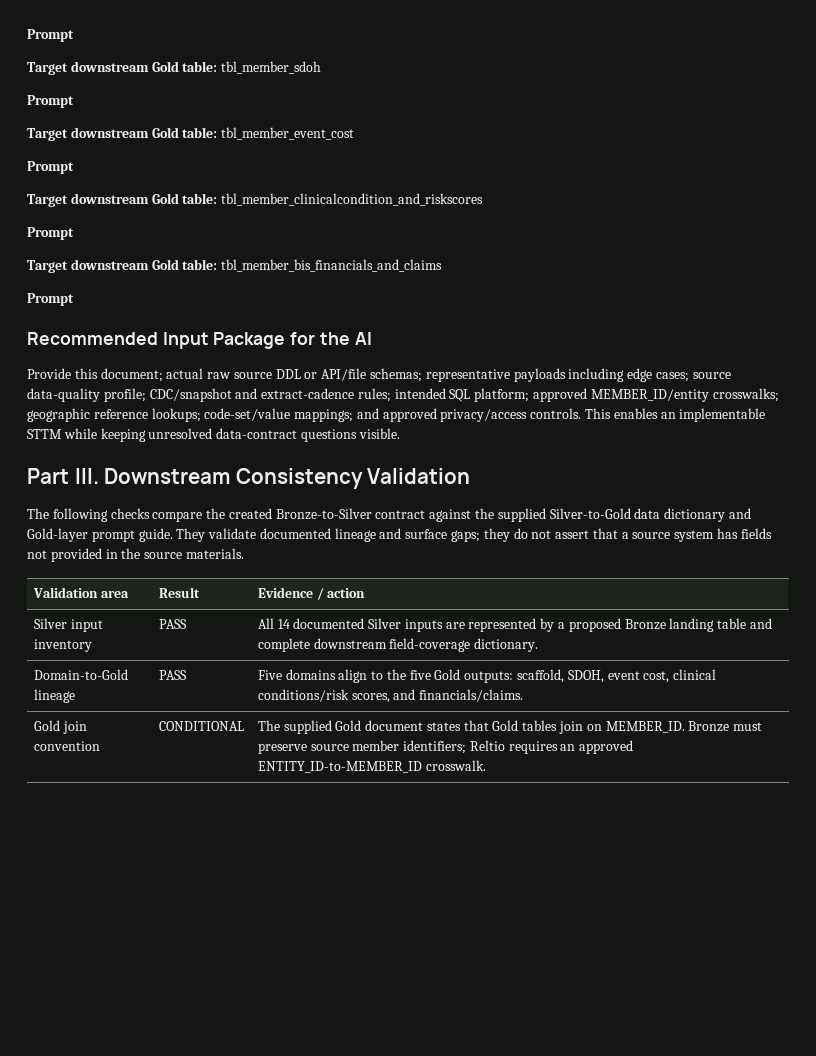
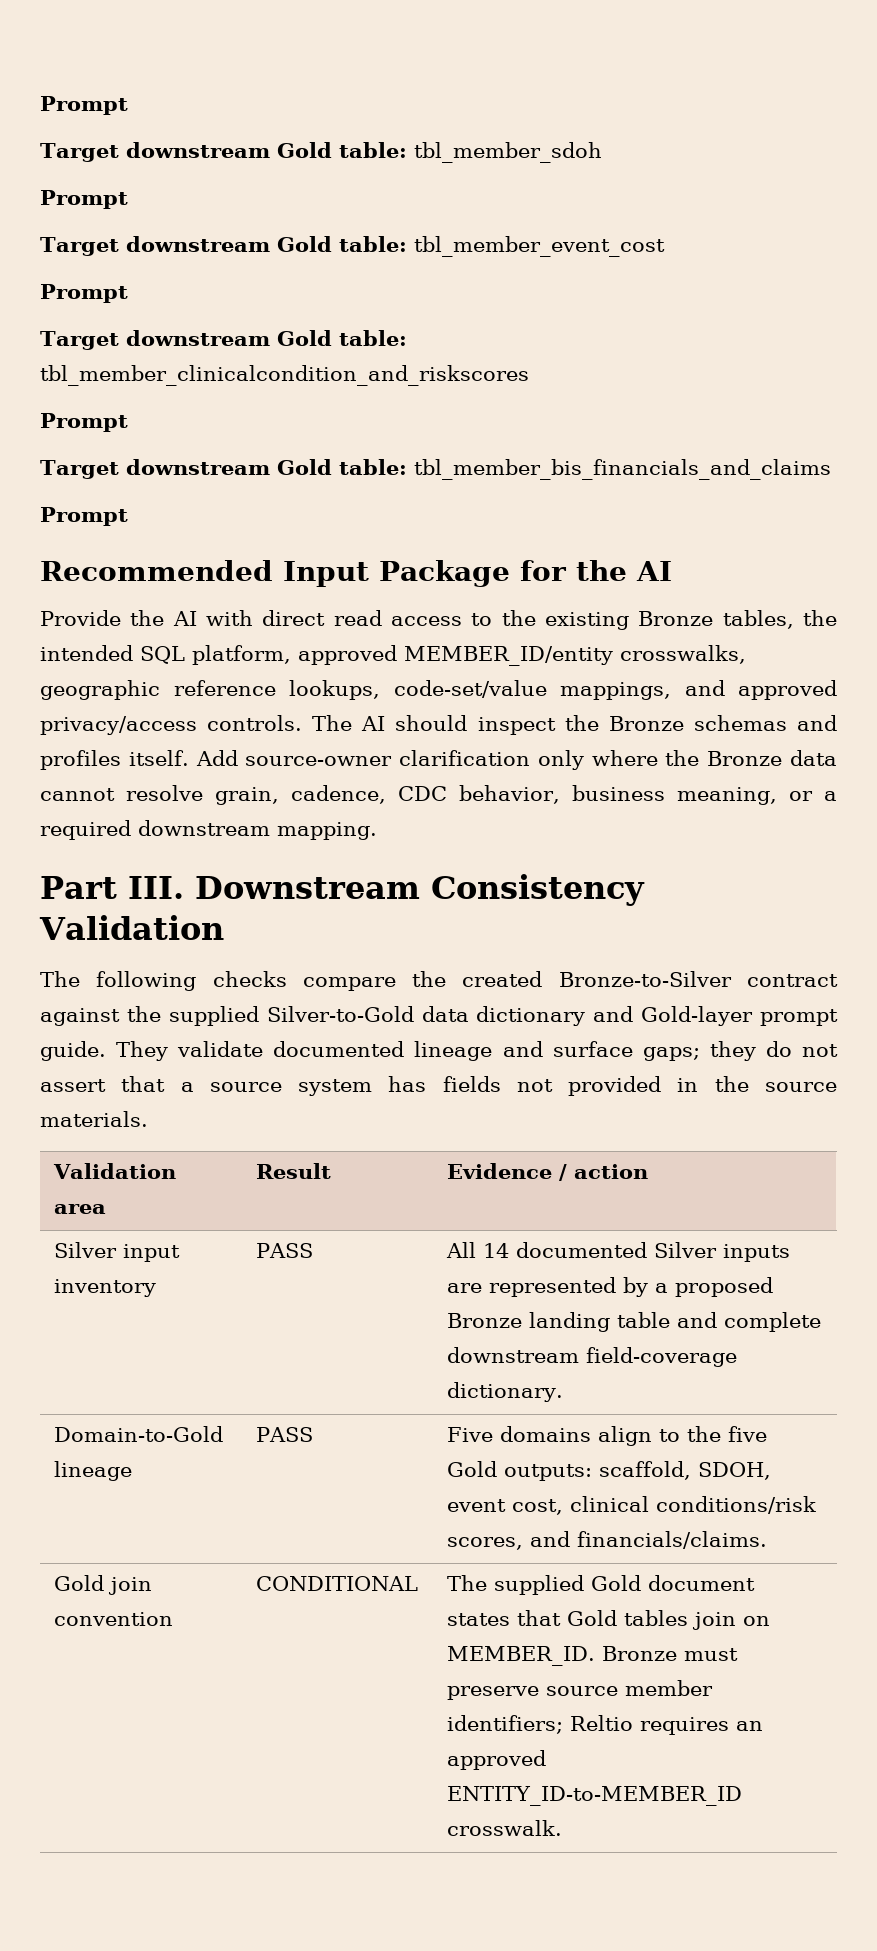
[74,368,731,382] [27,388,391,402] this document; actual raw source DDL or API/file schemas; representative payloads including edge cases; source data-quality profile; CDC/snapshot and extract-cadence rules; -> [130,610,838,630] the AI with direct read access to the existing Bronze tables, the
[474,388,530,402] platform; -> [192,645,291,665] platform,
[712,388,779,402] crosswalks; -> [620,645,746,664] crosswalks,
[151,408,354,422] lookups; code-set/value mappings; -> [289,680,671,700] lookups, code-set/value mappings,
[585,408,766,422] [27,428,400,442] This enables an implementable STTM while keeping unresolved data-contract questions visible. -> [312,715,837,735] [40,750,838,770] [40,785,837,805] [40,820,377,840] The AI should inspect the Bronze schemas and profiles itself. Add source-owner clarification only where the Bronze data cannot resolve grain, cadence, CDC behavior, business meaning, or a required downstream mapping.

